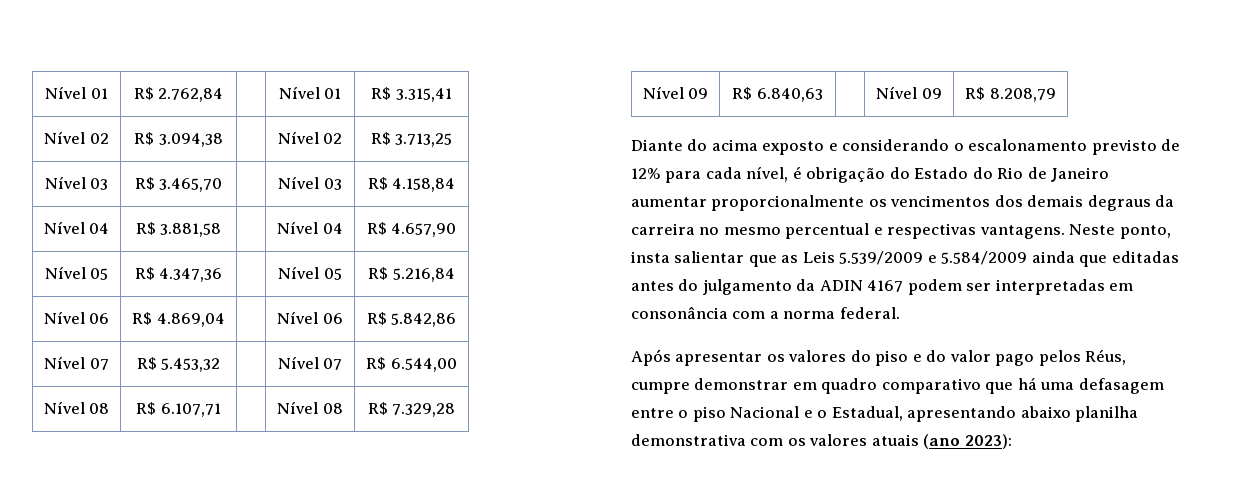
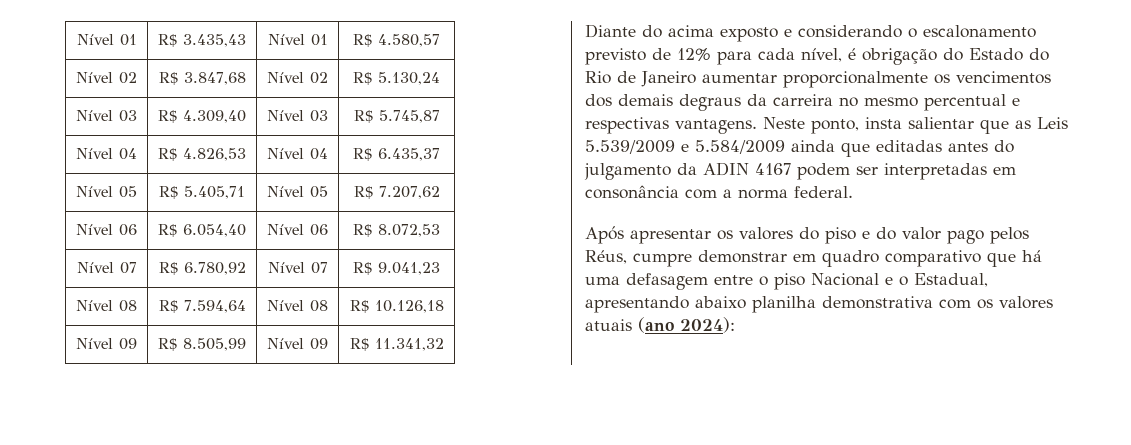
[45,86,108,99] [133,87,224,102] [278,86,342,99] [371,87,452,102] [44,131,109,144] [134,132,223,147] [277,131,343,144] [370,132,453,147] [44,176,109,190] [134,177,223,192] [278,176,342,190] [367,177,456,192] [43,221,110,234] [135,222,222,237] [277,221,343,234] [366,222,457,237] [44,266,109,280] [134,267,223,282] [278,266,342,280] [368,267,455,282] [43,311,110,324] [132,312,225,327] [277,311,343,324] [366,312,457,327] [44,356,109,370] [136,357,221,372] [277,356,343,370] [366,357,457,372] [43,401,110,414] [136,402,221,417] [277,401,343,414] [367,402,456,417] [642,86,709,99] [732,87,823,102] [876,86,942,99] [965,87,1056,102] Nível 01 | R$ 2.762,84 | | Nível 01 | R$ 3.315,41 // Nível 02 | R$ 3.094,38 | | Nível 02 | R$ 3.713,25 // Nível 03 | R$ 3.465,70 | | Nível 03 | R$ 4.158,84 // Nível 04 | R$ 3.881,58 | | Nível 04 | R$ 4.657,90 // Nível 05 | R$ 4.347,36 | | Nível 05 | R$ 5.216,84 // Nível 06 | R$ 4.869,04 | | Nível 06 | R$ 5.842,86 // Nível 07 | R$ 5.453,32 | | Nível 07 | R$ 6.544,00 // Nível 08 | R$ 6.107,71 | | Nível 08 | R$ 7.329,28 // Nível 09 | R$ 6.840,63 | | Nível 09 | R$ 8.208,79 -> [76,34,137,46] [158,34,246,47] [267,34,328,46] [353,34,440,47] [76,72,137,84] [158,72,246,85] [267,72,328,84] [353,72,440,85] [76,110,137,122] [158,110,246,123] [267,110,328,122] [353,110,440,123] [76,148,137,160] [158,148,246,161] [267,148,328,160] [353,148,440,161] [76,186,137,198] [159,186,245,199] [267,186,328,198] [353,186,440,199] [76,224,137,236] [158,224,246,237] [267,224,328,236] [353,224,440,237] [76,262,137,274] [158,262,246,275] [267,262,328,274] [353,262,440,275] [76,300,137,312] [158,300,246,313] [267,300,328,312] [349,300,444,313] [76,338,137,350] [158,338,246,351] [267,338,328,350] [349,338,444,351] Nível 01 | R$ 3.435,43 | Nível 01 | R$ 4.580,57 // Nível 02 | R$ 3.847,68 | Nível 02 | R$ 5.130,24 // Nível 03 | R$ 4.309,40 | Nível 03 | R$ 5.745,87 // Nível 04 | R$ 4.826,53 | Nível 04 | R$ 6.435,37 // Nível 05 | R$ 5.405,71 | Nível 05 | R$ 7.207,62 // Nível 06 | R$ 6.054,40 | Nível 06 | R$ 8.072,53 // Nível 07 | R$ 6.780,92 | Nível 07 | R$ 9.041,23 // Nível 08 | R$ 7.594,64 | Nível 08 | R$ 10.126,18 // Nível 09 | R$ 8.505,99 | Nível 09 | R$ 11.341,32
[964,434,1012,449] 2023): -> [680,317,735,333] 2024):

